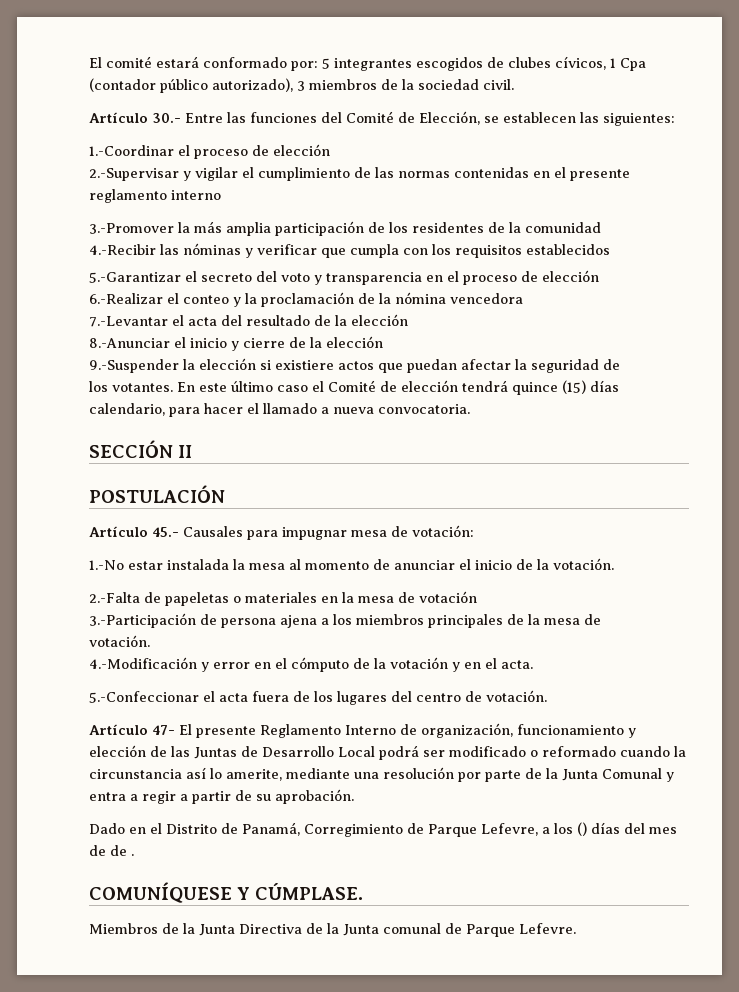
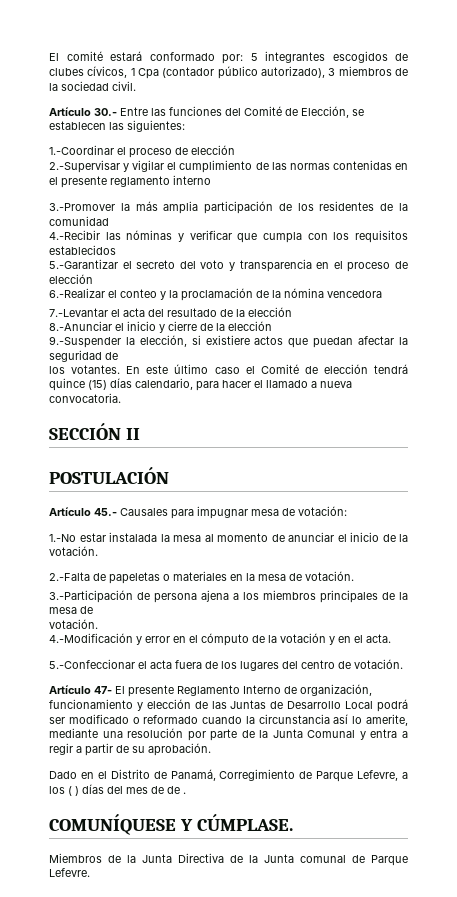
[199,358,256,370] elección -> [139,335,187,347] elección,
[419,591,477,603] votación -> [305,571,354,581] votación.
[577,822,587,836] () -> [68,786,79,796] ( )

